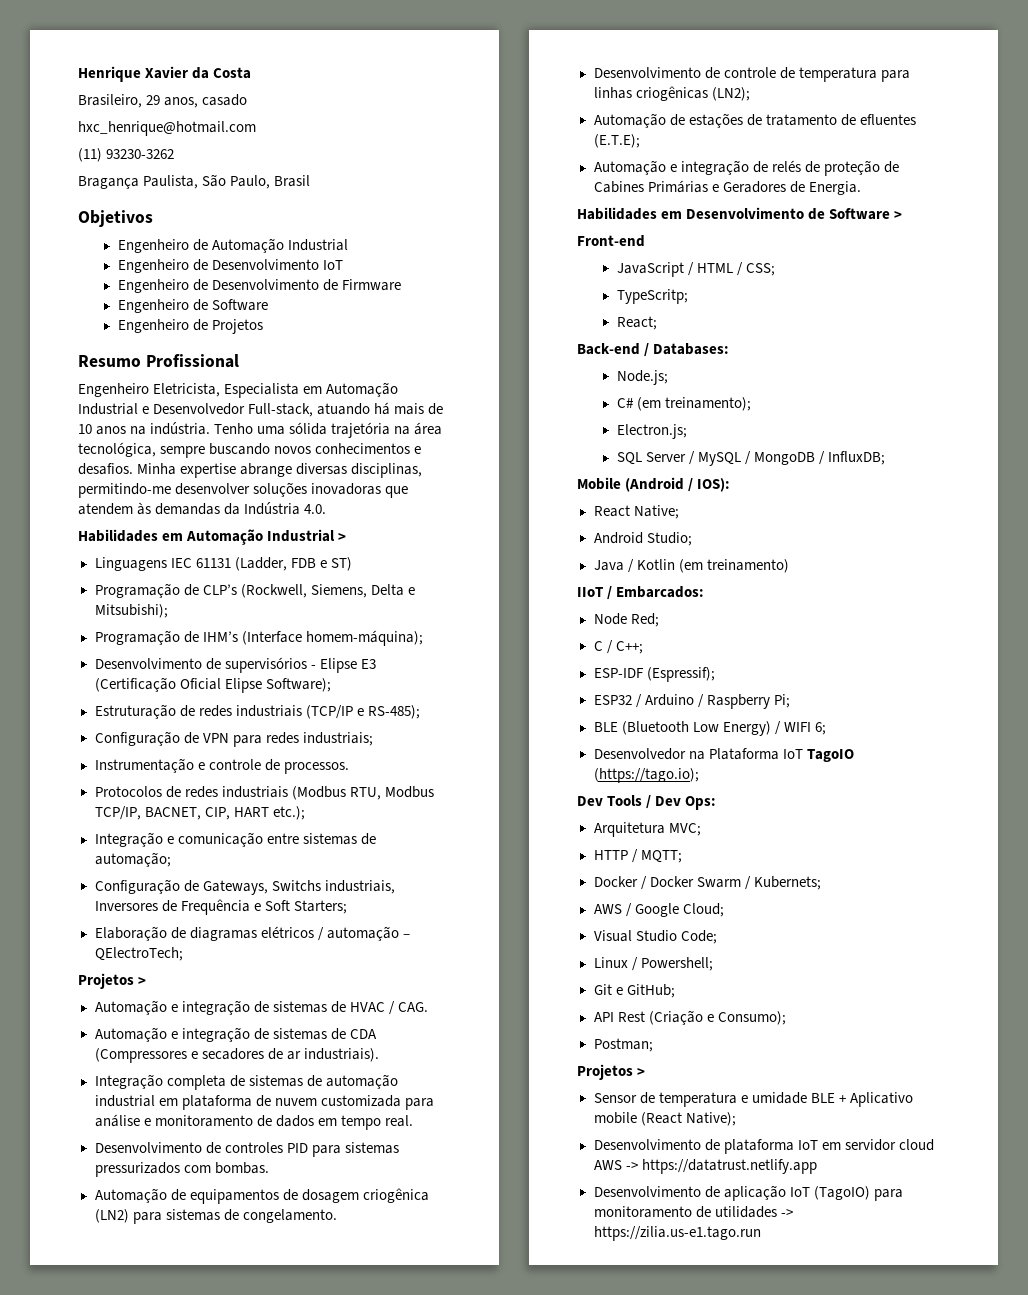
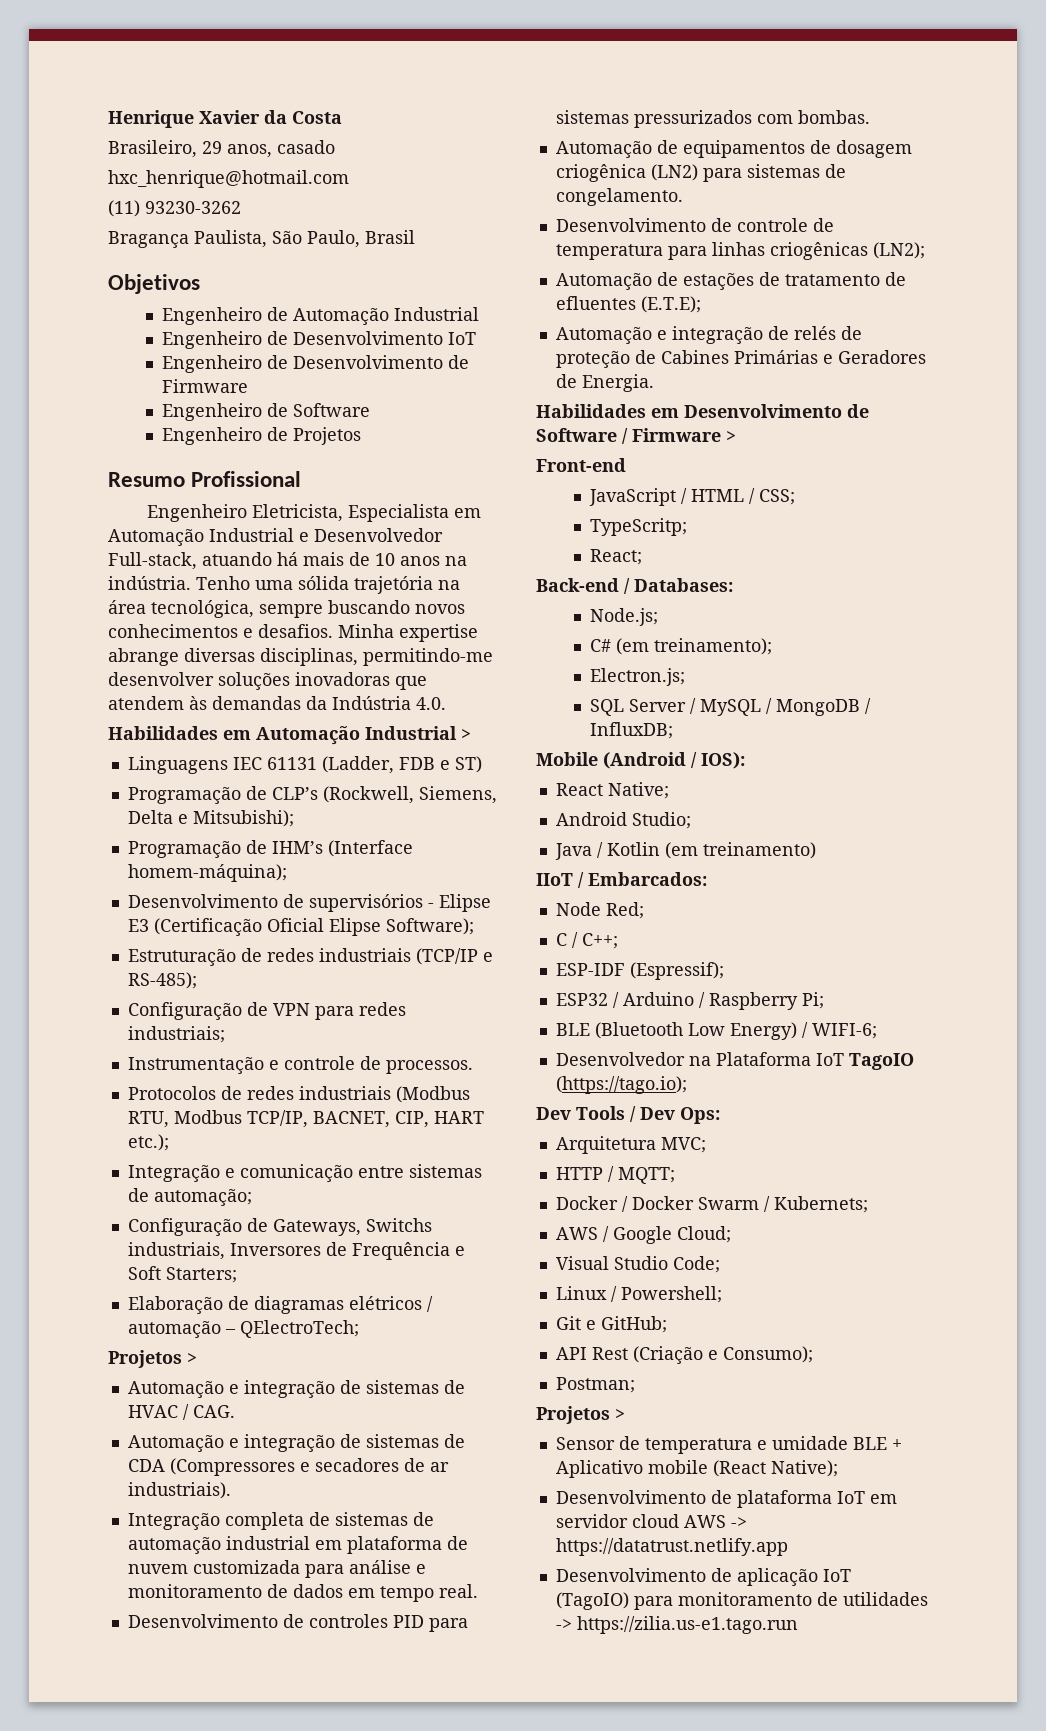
(891, 214) none -> [622,428,721,444] / Firmware
[783,722,826,735] WIFI 6; -> [811,1023,877,1039] WIFI-6;

